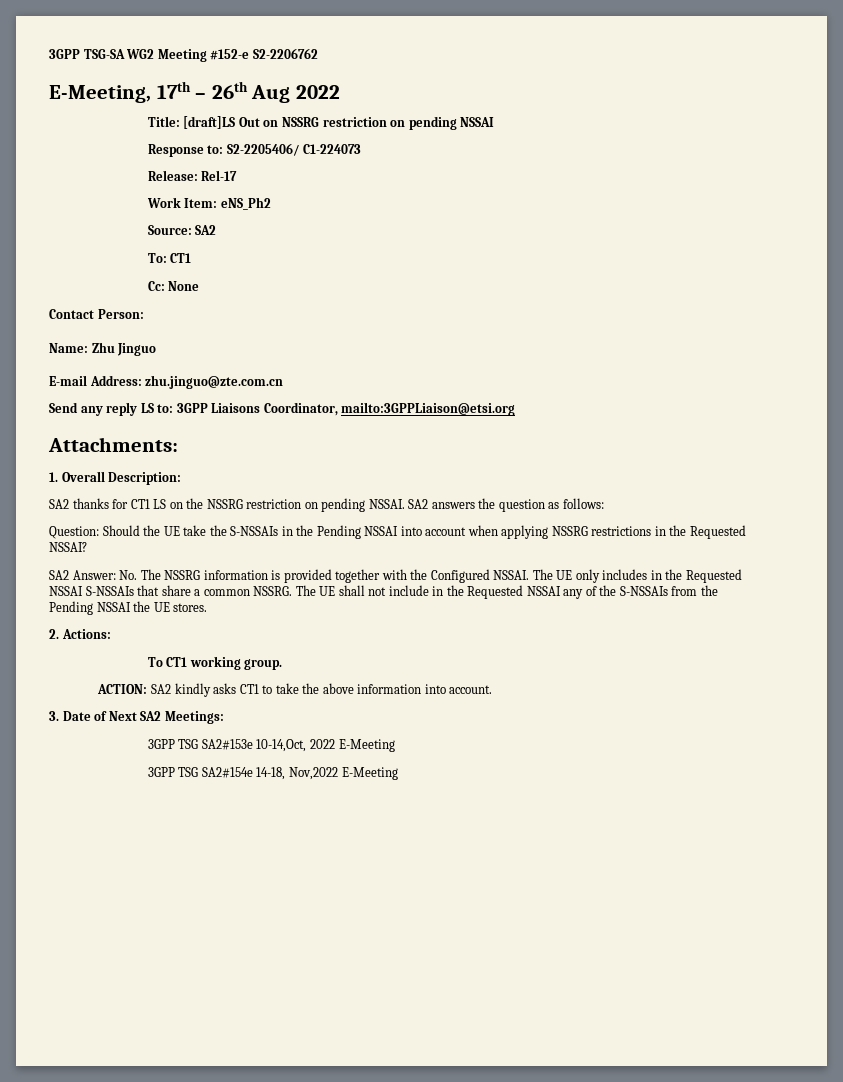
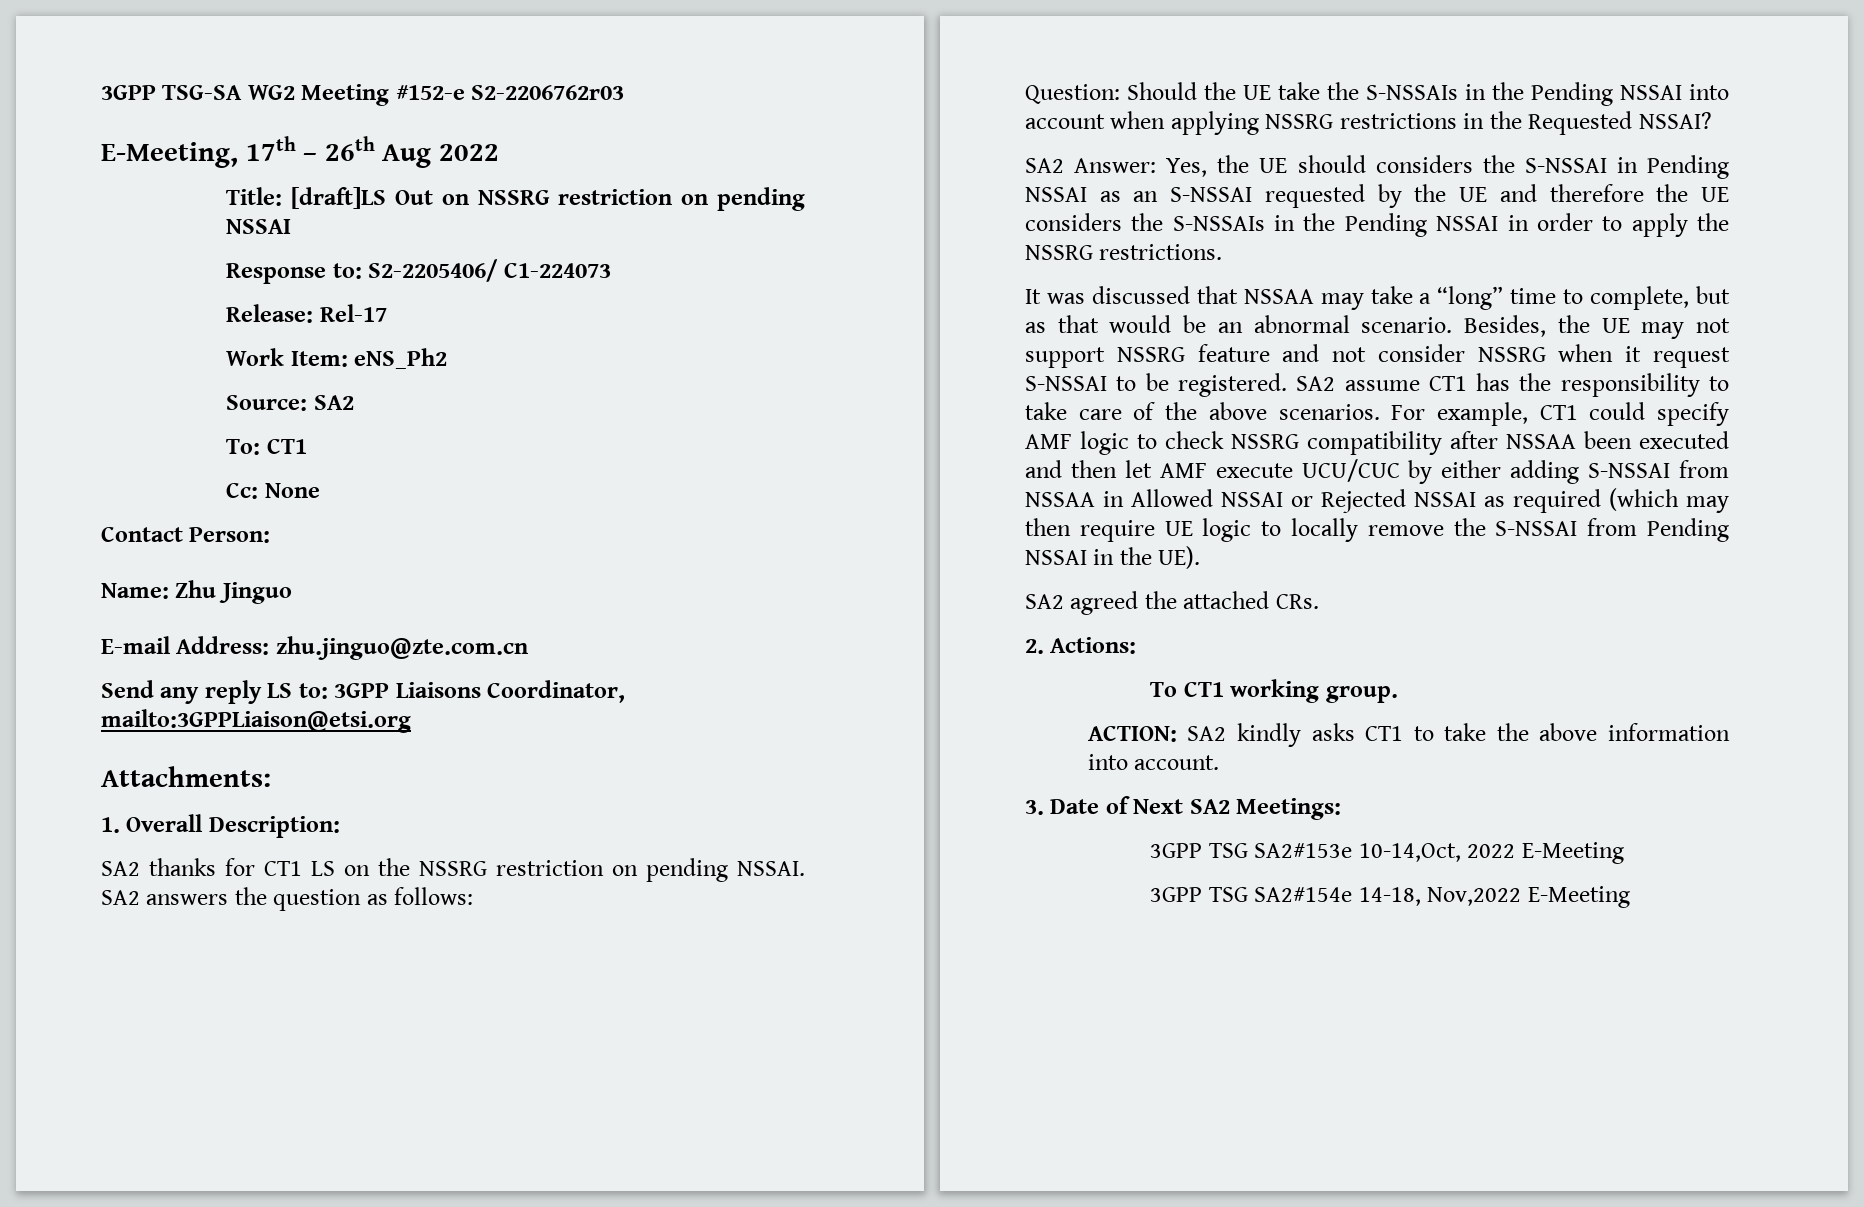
[252,48,318,59] S2-2206762 -> [471,85,625,100] S2-2206762r03
[119,569,742,583] [49,585,718,599] [49,601,208,615] No. The NSSRG information is provided together with the Configured NSSAI. The UE only includes in the Requested NSSAI S-NSSAIs that share a common NSSRG. The UE shall not include in the Requested NSSAI any of the S-NSSAIs from the Pending NSSAI the UE stores. -> [1166,155,1729,179] [1025,184,1729,208] [1025,213,1729,237] [1025,244,1223,260] [1025,286,1730,310] [1025,315,1730,339] [1025,344,1730,368] [1025,373,1729,397] [1025,402,1729,426] [1025,431,1729,455] [1025,459,1729,484] [1025,488,1729,513] [1025,518,1729,542] [1025,546,1201,569] [1025,591,1319,615] Yes, the UE should considers the S-NSSAI in Pending NSSAI as an S-NSSAI requested by the UE and therefore the UE considers the S-NSSAIs in the Pending NSSAI in order to apply the NSSRG restrictions. // It was discussed that NSSAA may take a “long” time to complete, but as that would be an abnormal scenario. Besides, the UE may not support NSSRG feature and not consider NSSRG when it request S-NSSAI to be registered. SA2 assume CT1 has the responsibility to take care of the above scenarios. For example, CT1 could specify AMF logic to check NSSRG compatibility after NSSAA been executed and then let AMF execute UCU/CUC by either adding S-NSSAI from NSSAA in Allowed NSSAI or Rejected NSSAI as required (which may then require UE logic to locally remove the S-NSSAI from Pending NSSAI in the UE). // SA2 agreed the attached CRs.

